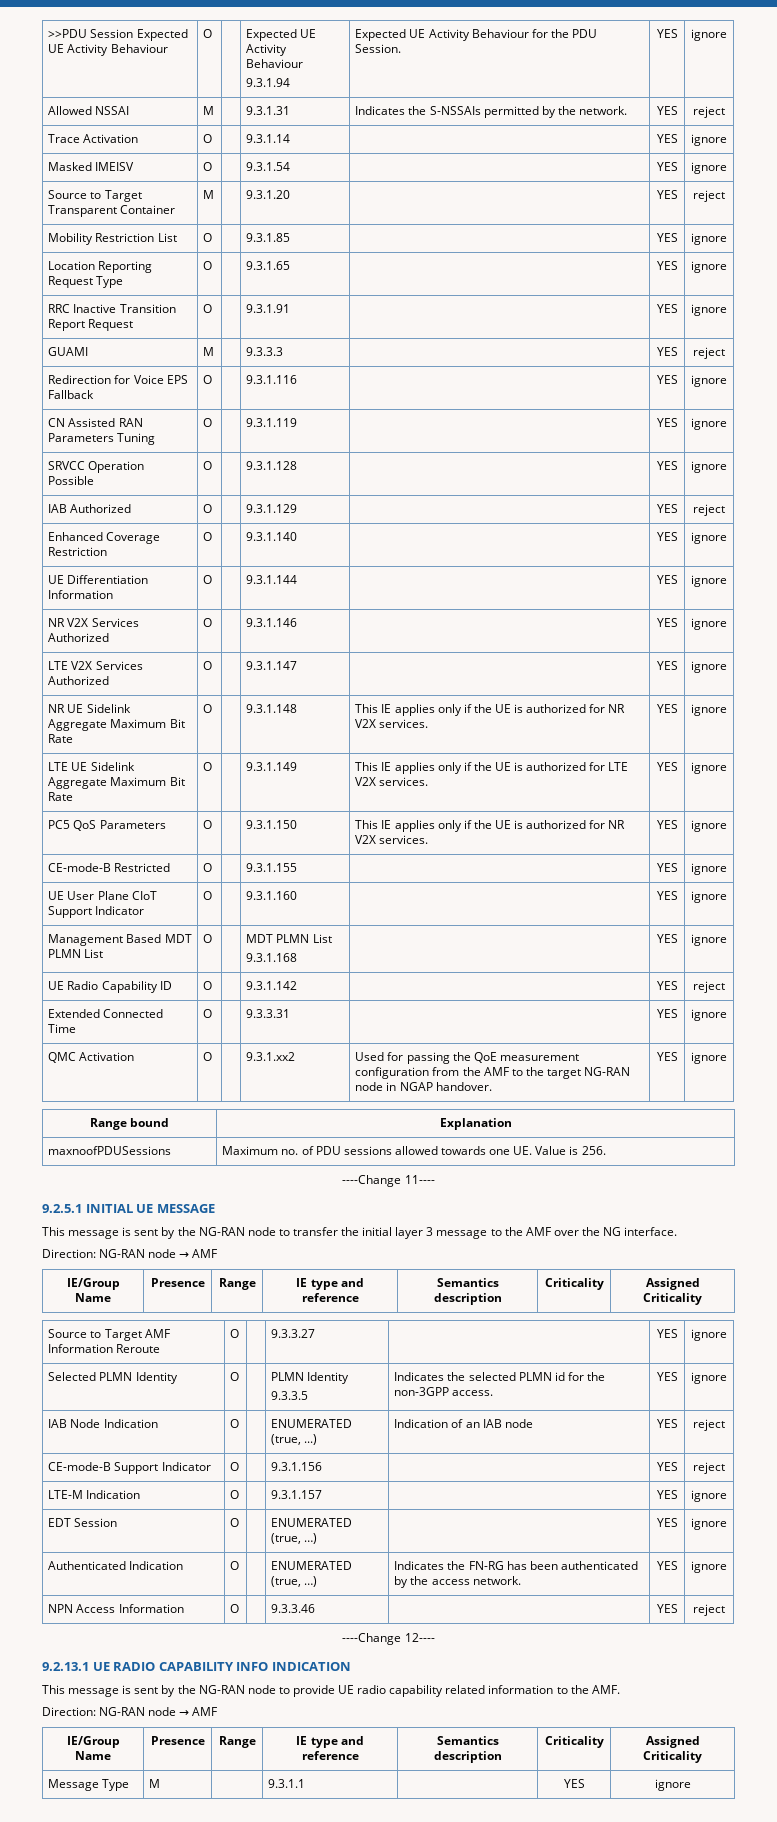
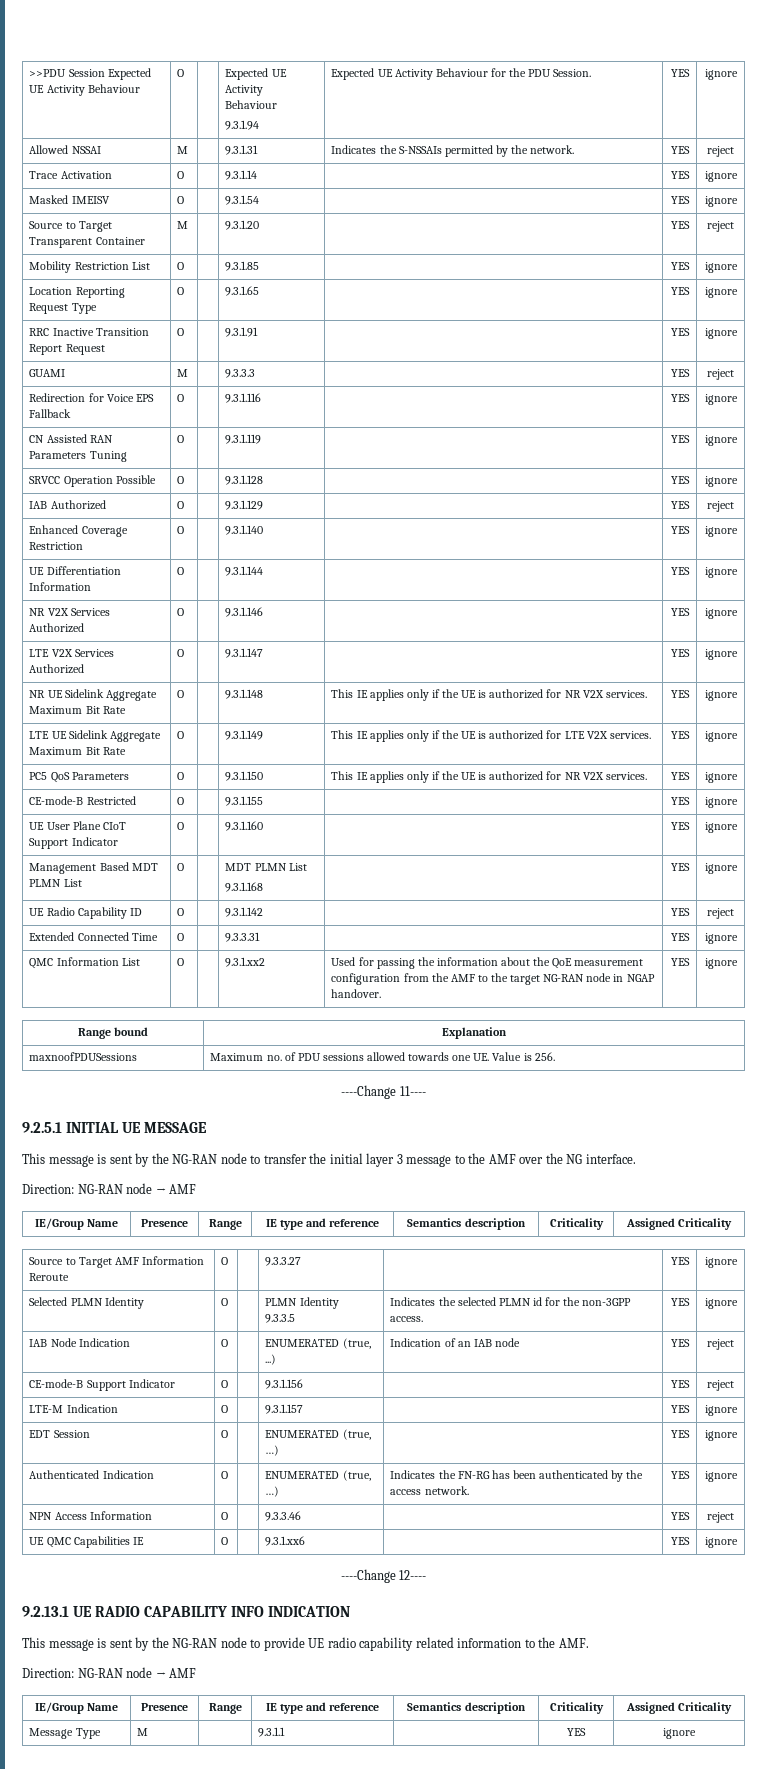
[79,1052,135,1061] Activation -> [56,957,140,966] Information List
(471, 1056) none -> [436,957,551,966] information about the
(725, 1610) none -> [29,1536,144,1548] [221,1537,229,1545] [265,1536,306,1546] [670,1537,690,1545] [704,1537,738,1548] // UE QMC Capabilities IE | O | | 9.3.1.xx6 | | YES | ignore

